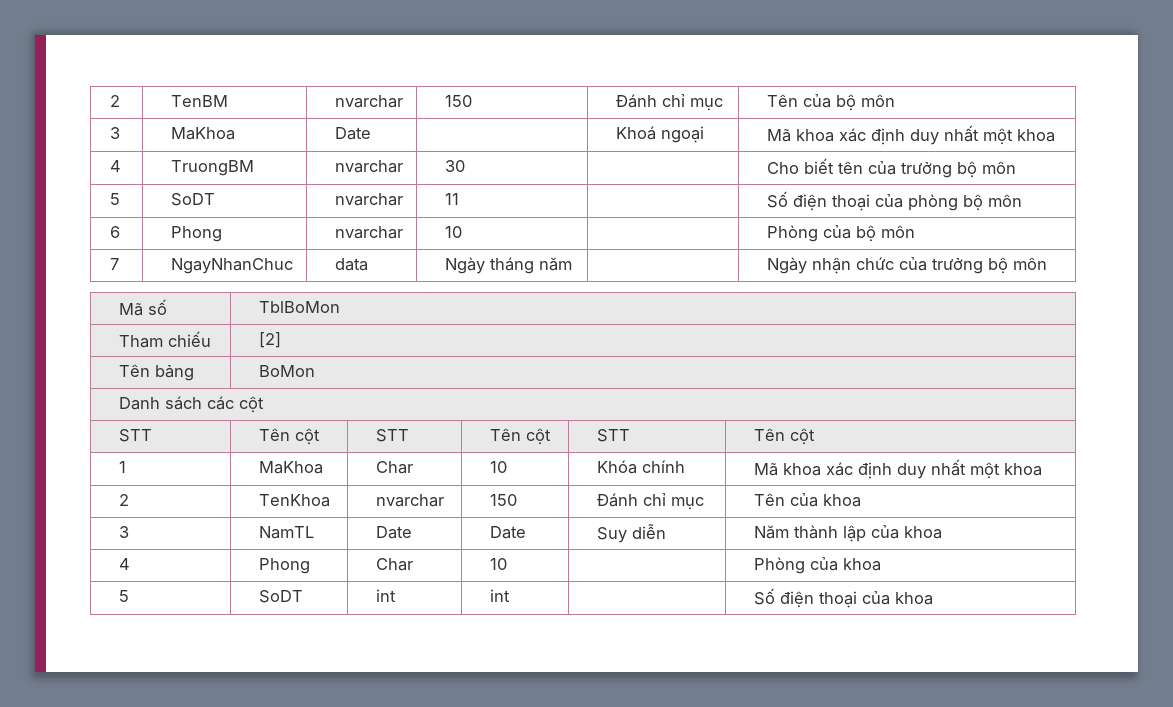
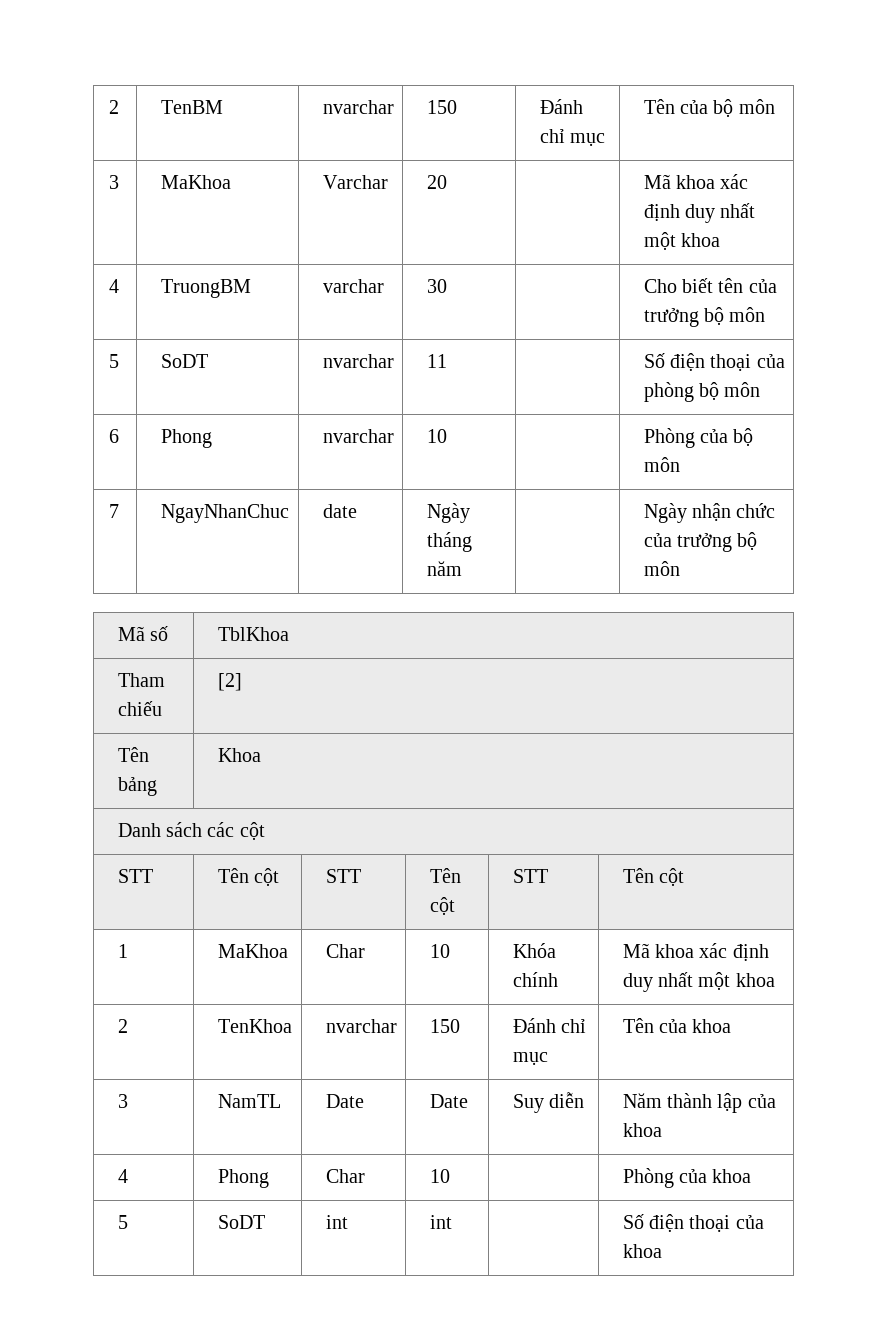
[335,127,372,140] [616,126,705,143] Date | | Khoá ngoại -> [322,175,388,189] [426,175,447,189] Varchar | 20 |
[335,160,404,173] nvarchar -> [322,279,384,293] varchar
[335,258,369,271] data -> [322,504,357,518] date
[259,301,341,313] TblBoMon -> [217,627,289,641] TblKhoa
[259,365,316,377] BoMon -> [217,748,261,762] Khoa

